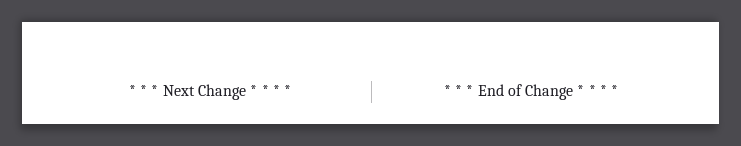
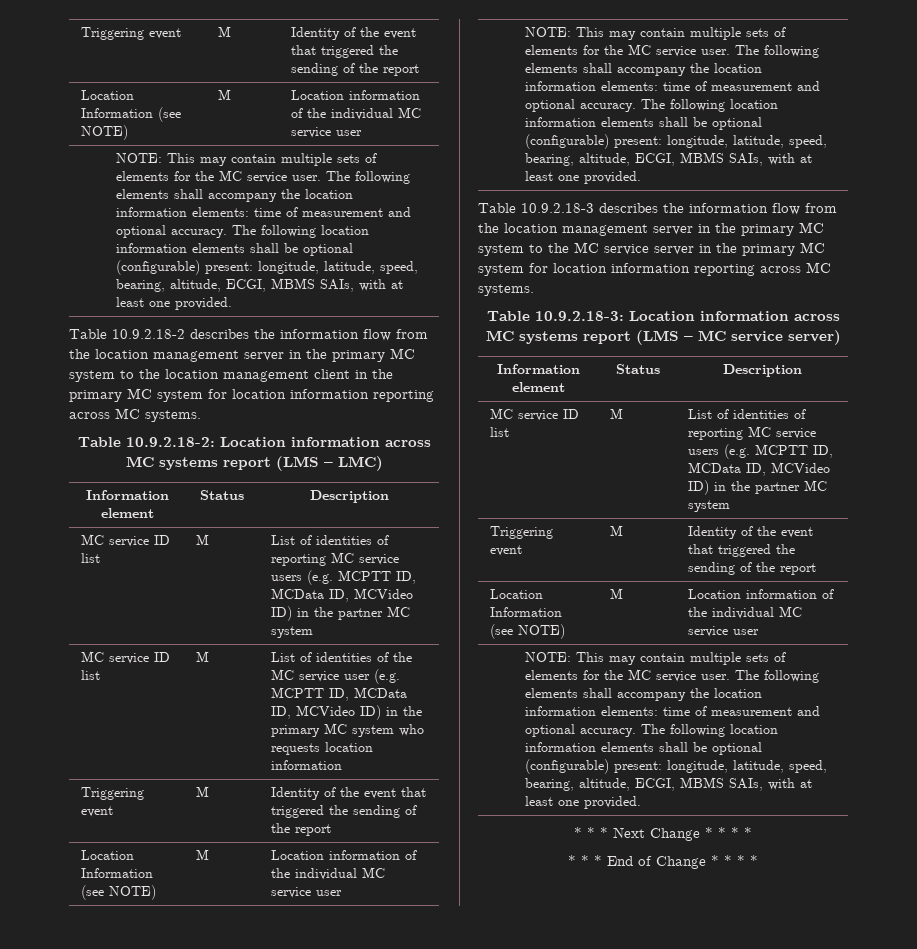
(128, 90) none -> [80,27,181,40] [217,26,231,37] [290,27,416,40] [290,45,398,58] [290,63,419,76] [80,90,134,100] [80,107,181,122] [80,125,128,140] [217,89,231,100] [290,90,420,100] [290,107,421,120] [290,127,362,138] [115,153,377,166] [115,170,410,184] [115,189,353,202] [115,207,411,217] [115,225,369,238] [115,243,353,256] [115,260,418,275] [115,278,403,292] [115,297,232,310] [69,329,428,341] [69,348,415,362] [69,369,393,382] [69,388,434,402] [69,408,201,422] [77,437,431,447] [125,456,383,471] [85,490,169,500] [100,508,154,518] [200,490,244,500] [309,490,389,503] [80,534,170,547] [80,553,100,563] [195,534,209,545] [270,535,389,545] [270,552,399,566] [270,570,416,585] [270,588,413,602] [270,606,410,621] [270,626,313,638] [80,651,170,664] [80,670,100,680] [195,651,209,662] [270,652,412,662] [270,669,400,684] [270,687,407,701] [270,705,422,720] [270,723,424,737] [270,742,373,755] [270,760,342,770] [80,787,144,800] [80,806,113,817] [195,786,209,797] [270,787,426,800] [270,805,417,818] [270,823,331,836] [80,850,134,860] [80,868,153,878] [80,885,156,900] [195,849,209,860] [270,850,417,860] [270,867,385,880] [270,887,342,898] [524,27,786,40] [524,44,819,58] [524,63,762,76] [524,81,820,91] [524,99,778,112] [524,117,762,130] [524,134,827,149] [524,152,812,166] [524,171,641,184] [478,203,837,215] [478,222,824,236] [478,242,825,256] [478,262,831,276] [478,284,534,296] [486,311,840,321] [485,330,841,345] [497,364,580,374] [512,382,565,392] [615,364,660,374] [722,364,802,377] [489,408,579,421] [489,427,509,437] [609,408,623,419] [687,409,806,419] [687,426,816,440] [687,444,833,459] [687,462,830,476] [687,480,827,495] [687,500,730,512] [489,526,553,539] [489,545,522,556] [609,525,623,536] [687,526,813,539] [687,544,795,557] [687,562,816,575] [489,589,543,599] [489,607,562,617] [489,624,565,639] [609,588,623,599] [687,589,834,599] [687,606,802,619] [687,626,759,637] [524,652,786,665] [524,669,819,683] [524,688,762,701] [524,706,820,716] [524,724,778,737] [524,742,762,755] [524,759,827,774] [524,777,812,791] [524,796,641,809] Triggering event | M | Identity of the event that triggered the sending of the report // Location Information (see NOTE) | M | Location information of the individual MC service user // NOTE: This may contain multiple sets of elements for the MC service user. The following elements shall accompany the location information elements: time of measurement and optional accuracy. The following location information elements shall be optional (configurable) present: longitude, latitude, speed, bearing, altitude, ECGI, MBMS SAIs, with at least one provided. // Table 10.9.2.18-2 describes the information flow from the location management server in the primary MC system to the location management client in the primary MC system for location information reporting across MC systems. // Table 10.9.2.18-2: Location information across MC systems report (LMS – LMC) // Information element | Status | Description // MC service ID list | M | List of identities of reporting MC service users (e.g. MCPTT ID, MCData ID, MCVideo ID) in the partner MC system // MC service ID list | M | List of identities of the MC service user (e.g. MCPTT ID, MCData ID, MCVideo ID) in the primary MC system who requests location information // Triggering event | M | Identity of the event that triggered the sending of the report // Location Information (see NOTE) | M | Location information of the individual MC service user // NOTE: This may contain multiple sets of elements for the MC service user. The following elements shall accompany the location information elements: time of measurement and optional accuracy. The following location information elements shall be optional (configurable) present: longitude, latitude, speed, bearing, altitude, ECGI, MBMS SAIs, with at least one provided. // Table 10.9.2.18-3 describes the information flow from the location management server in the primary MC system to the MC service server in the primary MC system for location information reporting across MC systems. // Table 10.9.2.18-3: Location information across MC systems report (LMS – MC service server) // Information element | Status | Description // MC service ID list | M | List of identities of reporting MC service users (e.g. MCPTT ID, MCData ID, MCVideo ID) in the partner MC system // Triggering event | M | Identity of the event that triggered the sending of the report // Location Information (see NOTE) | M | Location information of the individual MC service user // NOTE: This may contain multiple sets of elements for the MC service user. The following elements shall accompany the location information elements: time of measurement and optional accuracy. The following location information elements shall be optional (configurable) present: longitude, latitude, speed, bearing, altitude, ECGI, MBMS SAIs, with at least one provided. //

